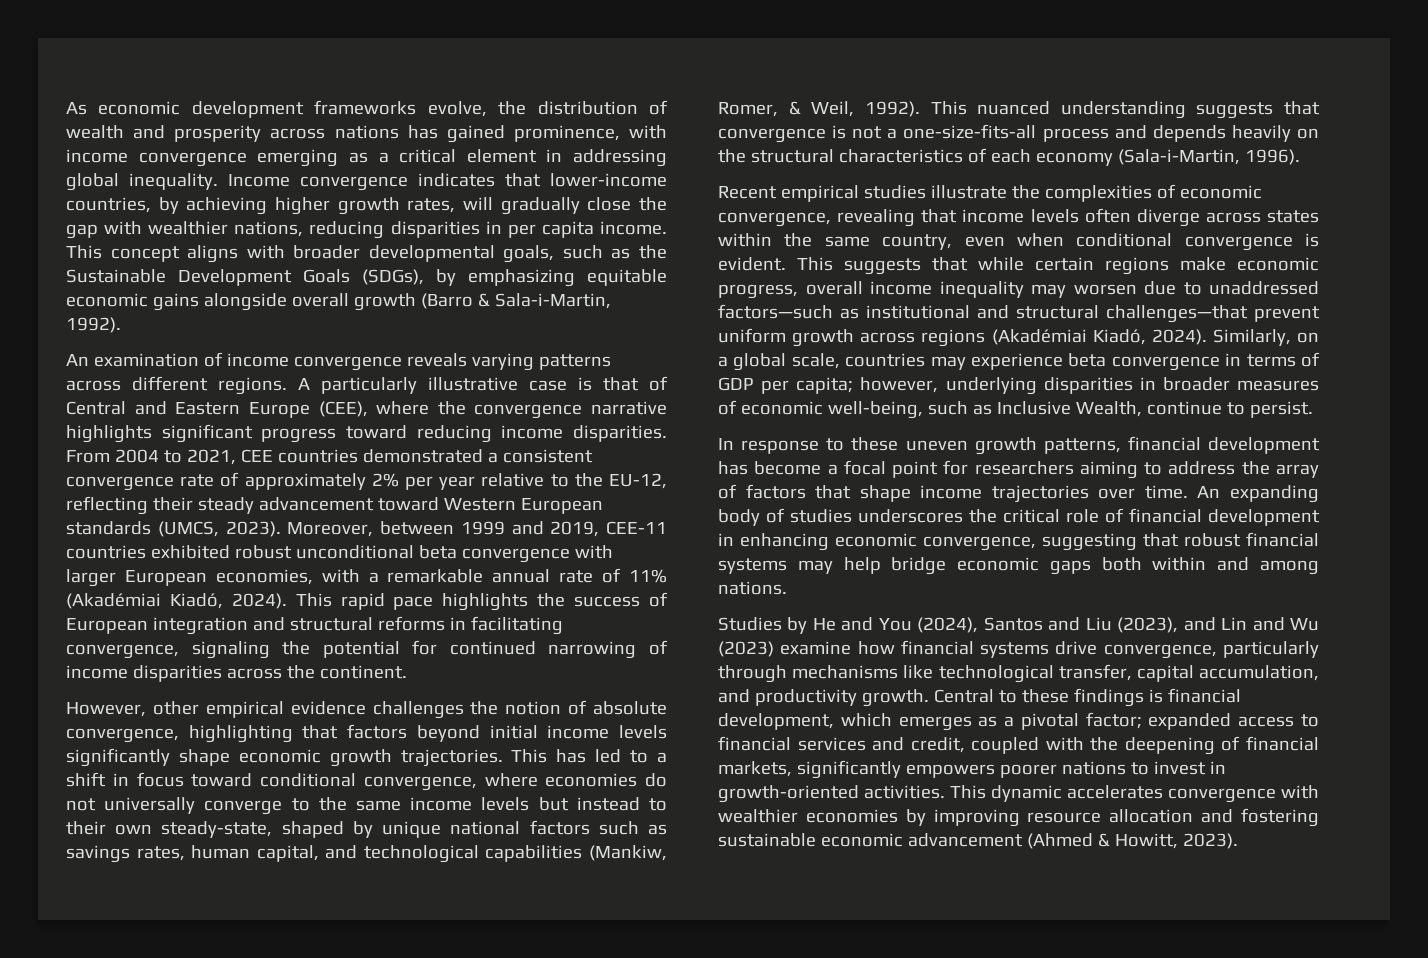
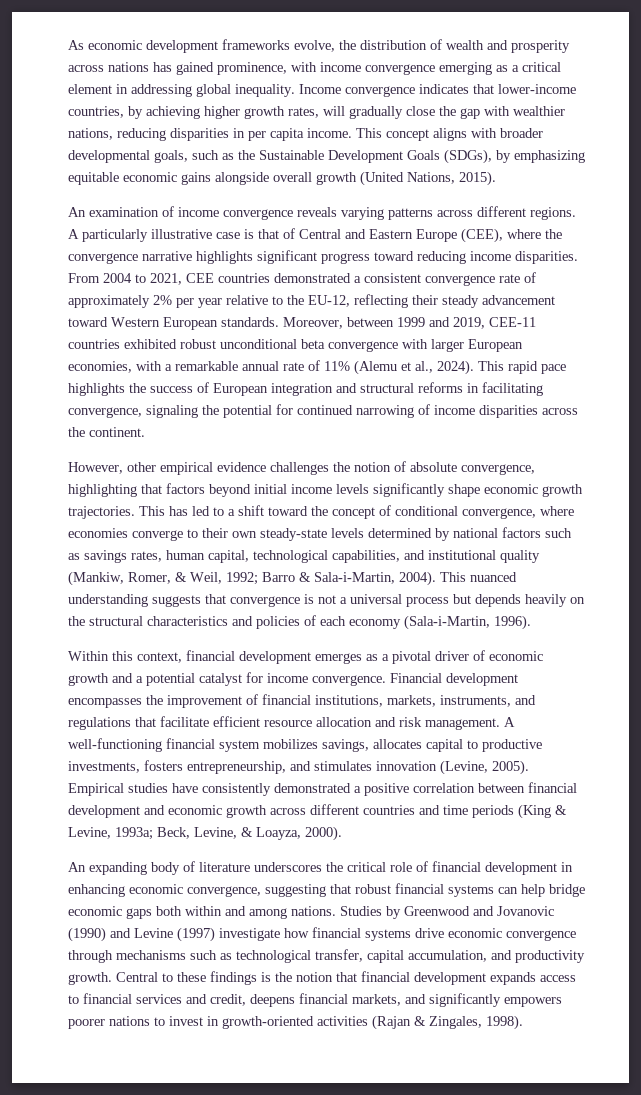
[420,293,611,309] [66,317,121,333] (Barro & Sala-i-Martin, 1992). -> [360,171,496,186] (United Nations, 2015).
[66,521,281,537] standards (UMCS, 2023). -> [221,317,279,327] standards.
[66,593,223,609] (Akadémiai Kiadó, -> [354,360,433,375] (Alemu et al.,
[112,772,667,791] [66,797,667,815] [66,821,442,838] in focus toward conditional convergence, where economies do not universally converge to the same income levels but instead to their own steady-state, shaped by unique -> [268,505,574,519] [68,528,450,541] toward the concept of conditional convergence, where economies converge to their own steady-state levels determined by
[325,845,667,863] [718,101,920,117] and technological capabilities (Mankiw, Romer, & Weil, 1992). -> [253,550,540,563] [68,571,436,586] technological capabilities, and institutional quality (Mankiw, Romer, & Weil, 1992; Barro & Sala-i-Martin, 2004).
[903,124,1147,142] one-size-fits-all process and -> [350,594,471,607] universal process but
(963, 156) none -> [232,616,300,629] and policies
[718,184,1262,202] [718,208,1319,227] [718,233,1319,251] [718,257,1319,275] [718,281,1319,299] [718,304,1320,323] [718,328,1319,347] [718,352,1320,371] [718,377,1319,395] [718,400,1313,419] [718,436,1320,455] [718,460,1319,479] [718,484,1188,503] Recent empirical studies illustrate the complexities of economic convergence, revealing that income levels often diverge across states within the same country, even when conditional convergence is evident. This suggests that while certain regions make economic progress, overall income inequality may worsen due to unaddressed factors—such as institutional and structural challenges—that prevent uniform growth across regions (Akadémiai Kiadó, 2024). Similarly, on a global scale, countries may experience beta convergence in terms of GDP per capita; however, underlying disparities in broader measures of economic well-being, such as Inclusive Wealth, continue to persist. // In response to these uneven growth patterns, financial development has become a focal point for researchers aiming to address the array of factors that shape income trajectories over time. -> [68,650,543,664] [68,672,518,686] [68,694,536,708] [68,716,515,730] [68,738,542,752] [68,760,529,775] [68,782,577,796] [68,804,567,819] [68,826,342,841] Within this context, financial development emerges as a pivotal driver of economic growth and a potential catalyst for income convergence. Financial development encompasses the improvement of financial institutions, markets, instruments, and regulations that facilitate efficient resource allocation and risk management. A well-functioning financial system mobilizes savings, allocates capital to productive investments, fosters entrepreneurship, and stimulates innovation (Levine, 2005). Empirical studies have consistently demonstrated a positive correlation between financial development and economic growth across different countries and time periods (King & Levine, 1993a; Beck, Levine, & Loayza, 2000). //
[790,509,852,523] studies -> [199,862,250,872] literature
[797,560,833,574] may -> [498,887,518,894] can
(787, 588) // -> (336, 911) none
[812,617,1319,633] [718,640,1319,659] [718,665,934,683] He and You (2024), Santos and Liu (2023), and Lin and Wu (2023) examine how financial systems drive convergence, particularly through mechanisms like -> [404,906,554,916] [68,927,576,942] [68,950,232,963] Greenwood and Jovanovic (1990) and Levine (1997) investigate how financial systems drive economic convergence through mechanisms such as
[1167,688,1241,703] [718,712,1232,731] financial development, which emerges as a pivotal factor; expanded -> [275,971,536,985] the notion that financial development expands
[971,736,1241,755] coupled with the deepening of -> [250,994,295,1007] deepens
(792, 769) none -> [405,994,426,1004] and
[864,785,1319,803] [718,808,1319,827] [718,833,1238,849] activities. This dynamic accelerates convergence with wealthier economies by improving resource allocation and fostering sustainable economic advancement (Ahmed & Howitt, 2023). -> [317,1015,523,1030] activities (Rajan & Zingales, 1998).

